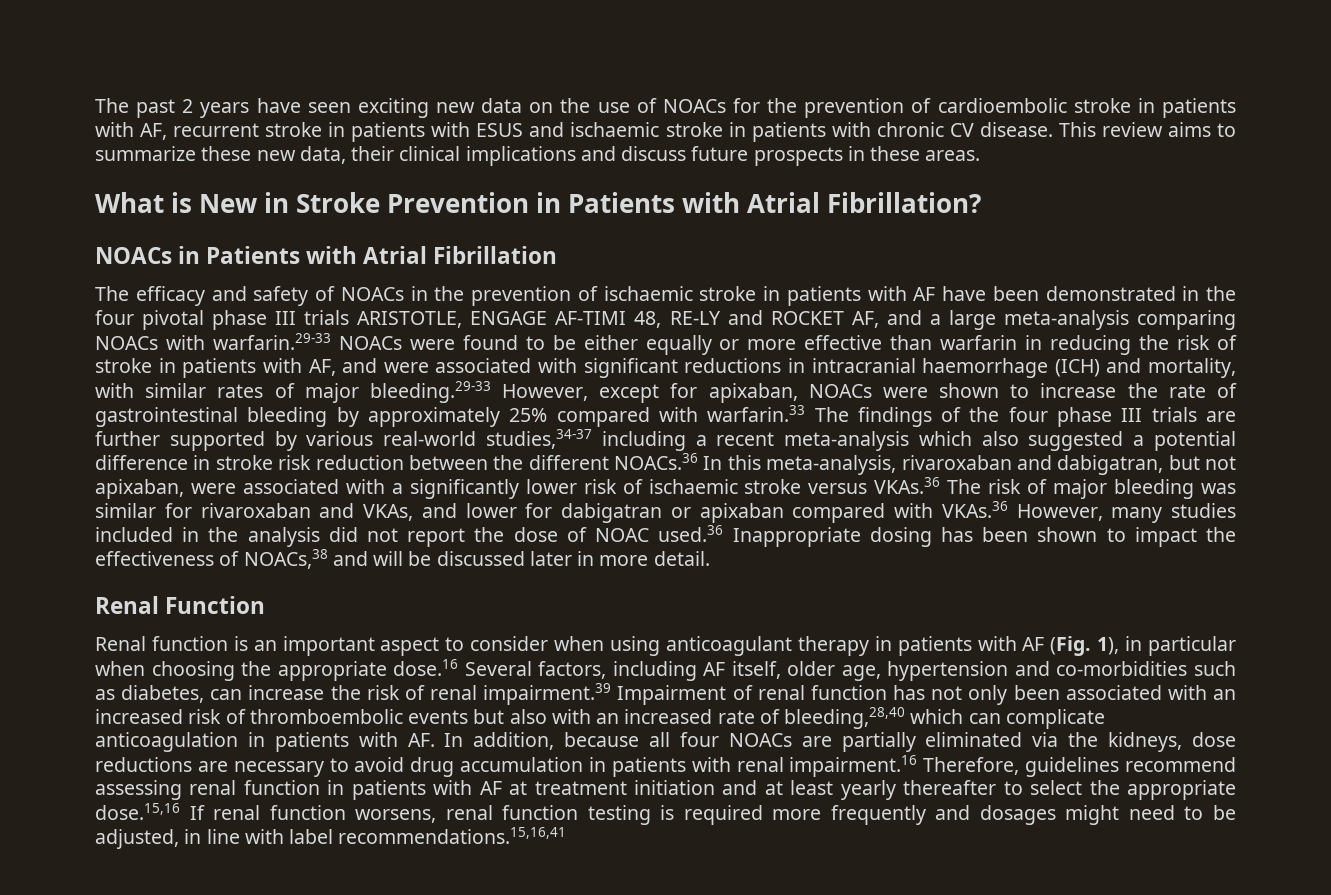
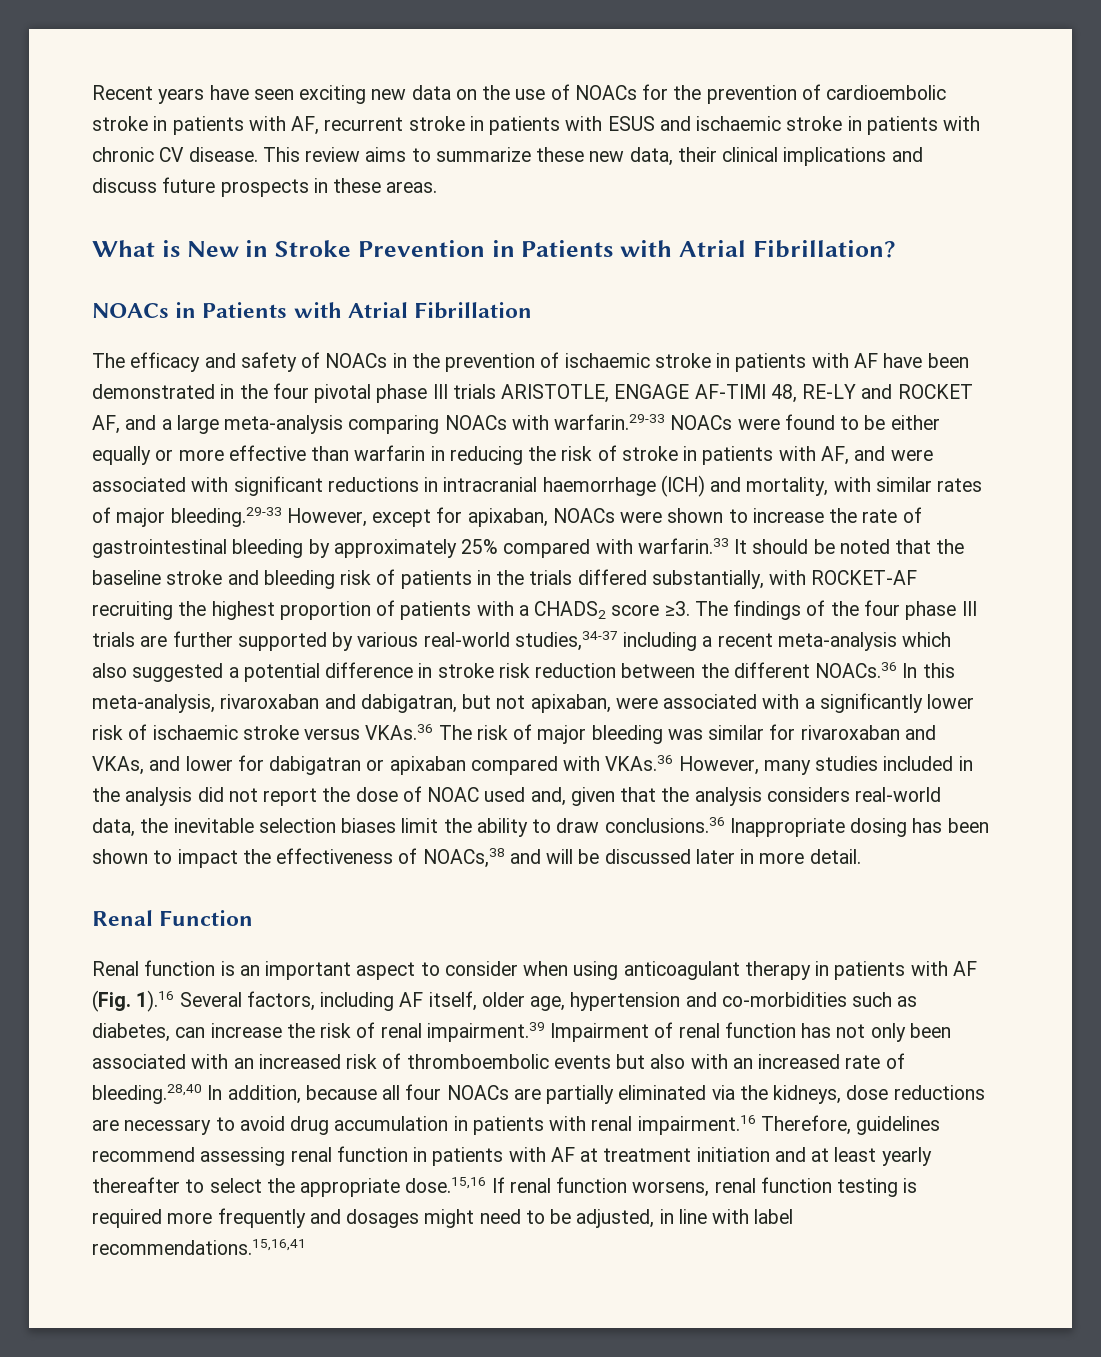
[95,98,194,118] The past 2 -> [92,85,153,100] Recent
(806, 413) none -> [734,539,965,554] [92,569,918,589] [92,600,690,620] It should be noted that the baseline stroke and bleeding risk of patients in the trials differed substantially, with ROCKET-AF recruiting the highest proportion of patients with a CHADS2 score ≥3.
[658,525,724,542] used.36 -> [484,787,942,806] [92,817,725,837] used and, given that the analysis considers real-world data, the inevitable selection biases limit the ability to draw conclusions.36
[1097,636,1236,656] [95,659,459,681] 1), in particular when choosing the appropriate dose.16 -> [136,990,175,1012] 1).16
[784,707,1105,729] [95,732,435,752] bleeding,28,40 which can complicate anticoagulation in patients with AF. -> [92,1084,202,1104] bleeding.28,40

